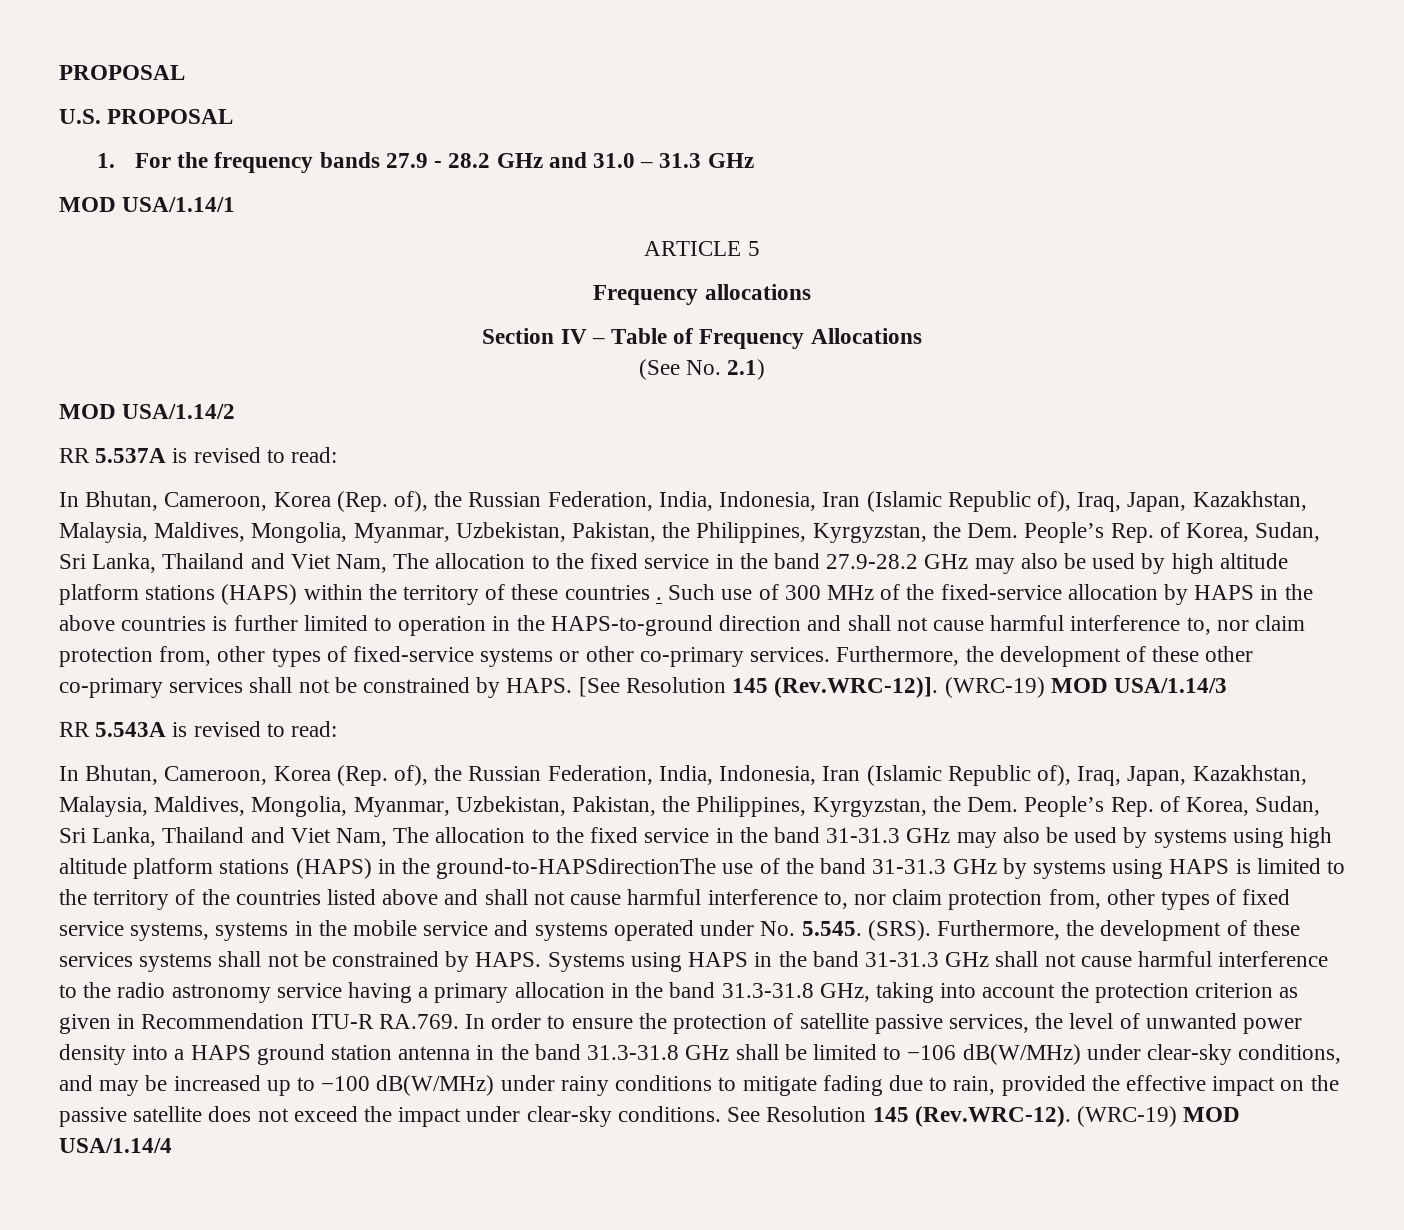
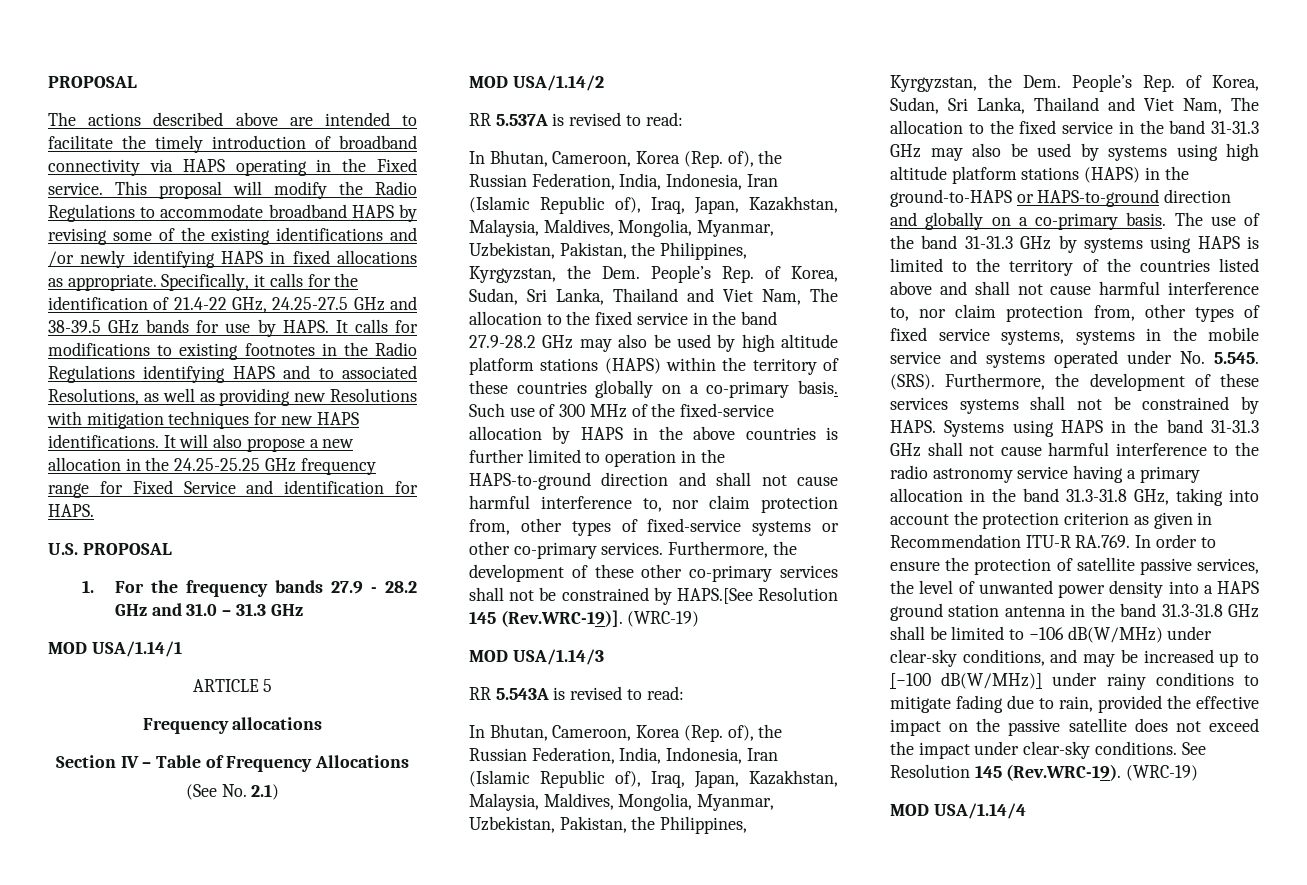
[59,65,185,80] PROPOSAL -> [48,76,137,88] [48,112,417,126] [48,135,417,153] [48,158,417,176] [48,181,417,199] [48,204,417,222] [48,227,417,245] [48,250,417,268] [48,273,359,291] [48,296,417,313] [48,319,418,337] [48,342,418,360] [48,365,417,383] [48,388,417,406] [47,411,359,429] [48,434,355,452] [48,457,376,475] [48,480,418,498] [48,504,94,517] PROPOSAL // The actions described above are intended to facilitate the timely introduction of broadband connectivity via HAPS operating in the Fixed service. This proposal will modify the Radio Regulations to accommodate broadband HAPS by revising some of the existing identifications and /or newly identifying HAPS in fixed allocations as appropriate. Specifically, it calls for the identification of 21.4-22 GHz, 24.25-27.5 GHz and 38-39.5 GHz bands for use by HAPS. It calls for modifications to existing footnotes in the Radio Regulations identifying HAPS and to associated Resolutions, as well as providing new Resolutions with mitigation techniques for new HAPS identifications. It will also propose a new allocation in the 24.25-25.25 GHz frequency range for Fixed Service and identification for HAPS.
[655,597,662,600] . -> [595,380,838,398] globally on a co-primary basis.
[506,677,1045,698] HAPS. [See Resolution 145 (Rev.WRC-12)]. (WRC-19) -> [676,587,838,604] [469,610,700,627] HAPS.[See Resolution 145 (Rev.WRC-19)]. (WRC-19) //
[436,858,717,879] ground-to-HAPSdirectionThe -> [890,189,1232,207] [890,212,1203,230] ground-to-HAPS or HAPS-to-ground direction and globally on a co-primary basis. The
[321,1075,495,1096] −100 dB(W/MHz) -> [890,672,1043,689] [−100 dB(W/MHz)]
[914,1106,1177,1127] (Rev.WRC-12). (WRC-19) -> [1006,764,1199,781] (Rev.WRC-19). (WRC-19) //

